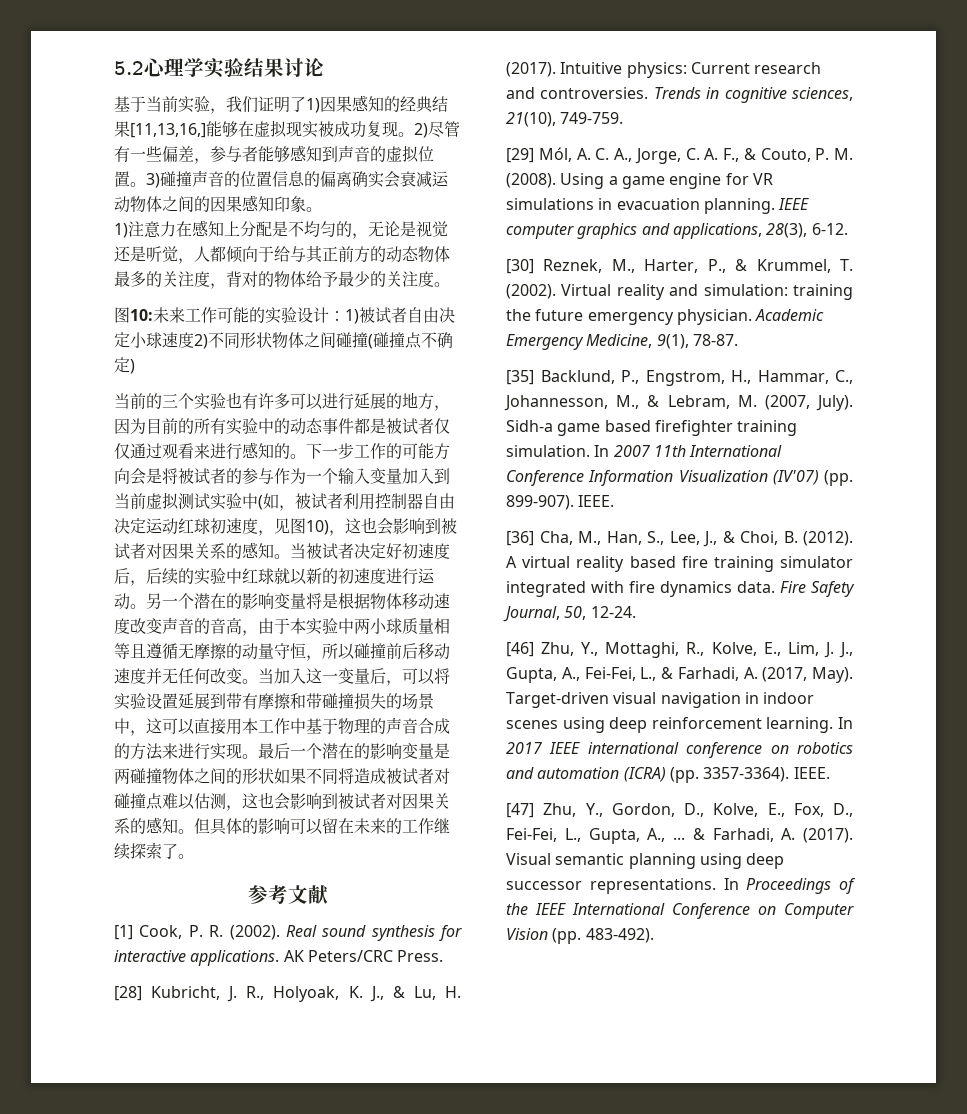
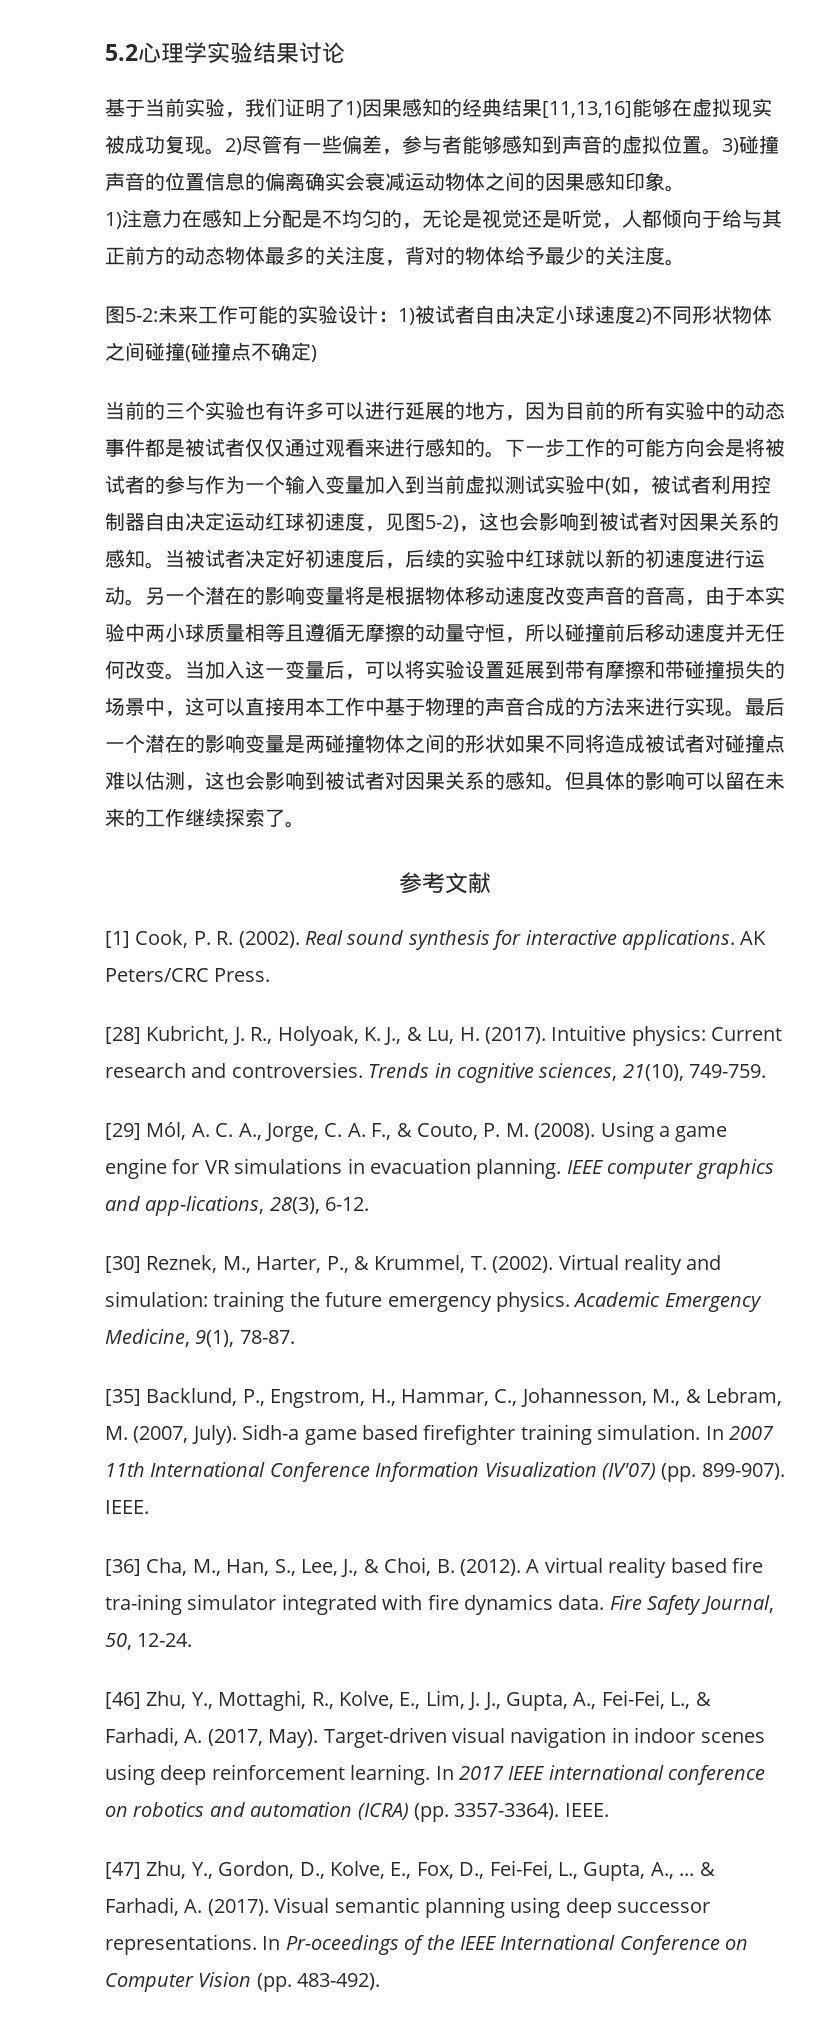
[130,123,206,138] [11,13,16,] -> [542,101,632,118] [11,13,16]
[130,309,153,321] 10: -> [125,308,158,322] 5-2:
[306,520,329,535] 10) -> [425,515,459,532] 5-2)
[672,223,762,239] applications, -> [145,1196,265,1216] app-lications,
[676,309,752,325] physician. -> [496,1291,570,1312] physics.
[713,556,774,572] training -> [105,1594,182,1615] tra-ining
[746,878,832,894] Proceedings -> [285,1935,399,1955] Pr-oceedings

